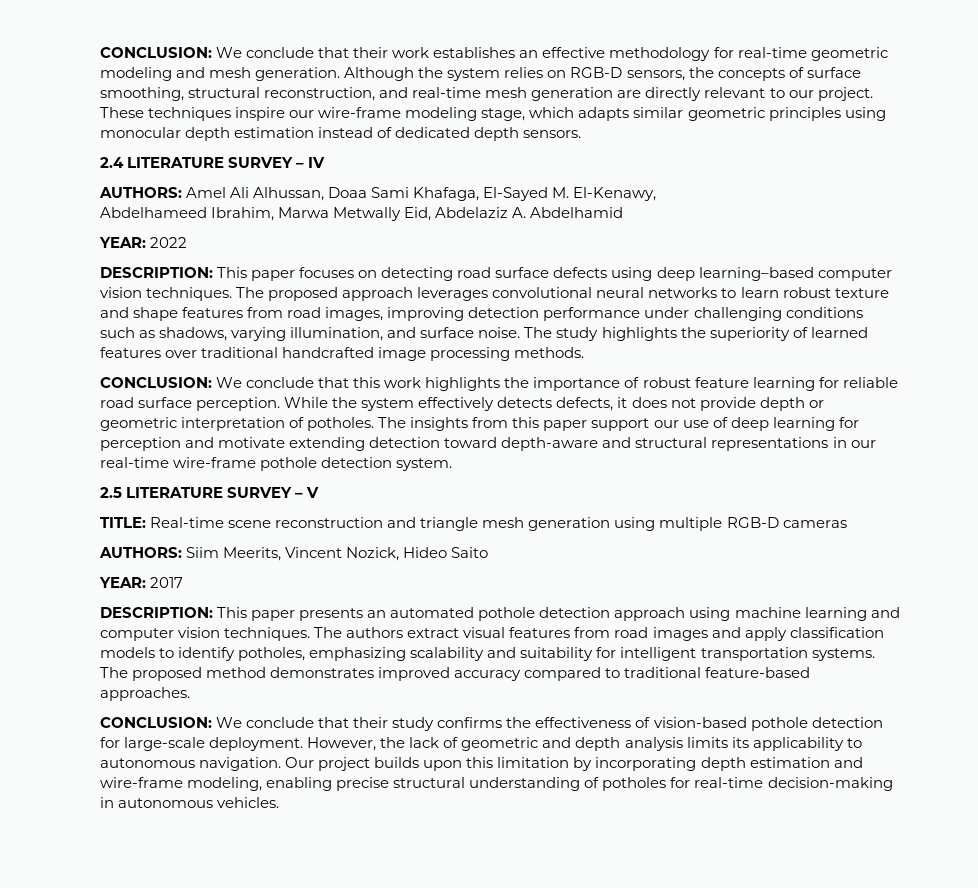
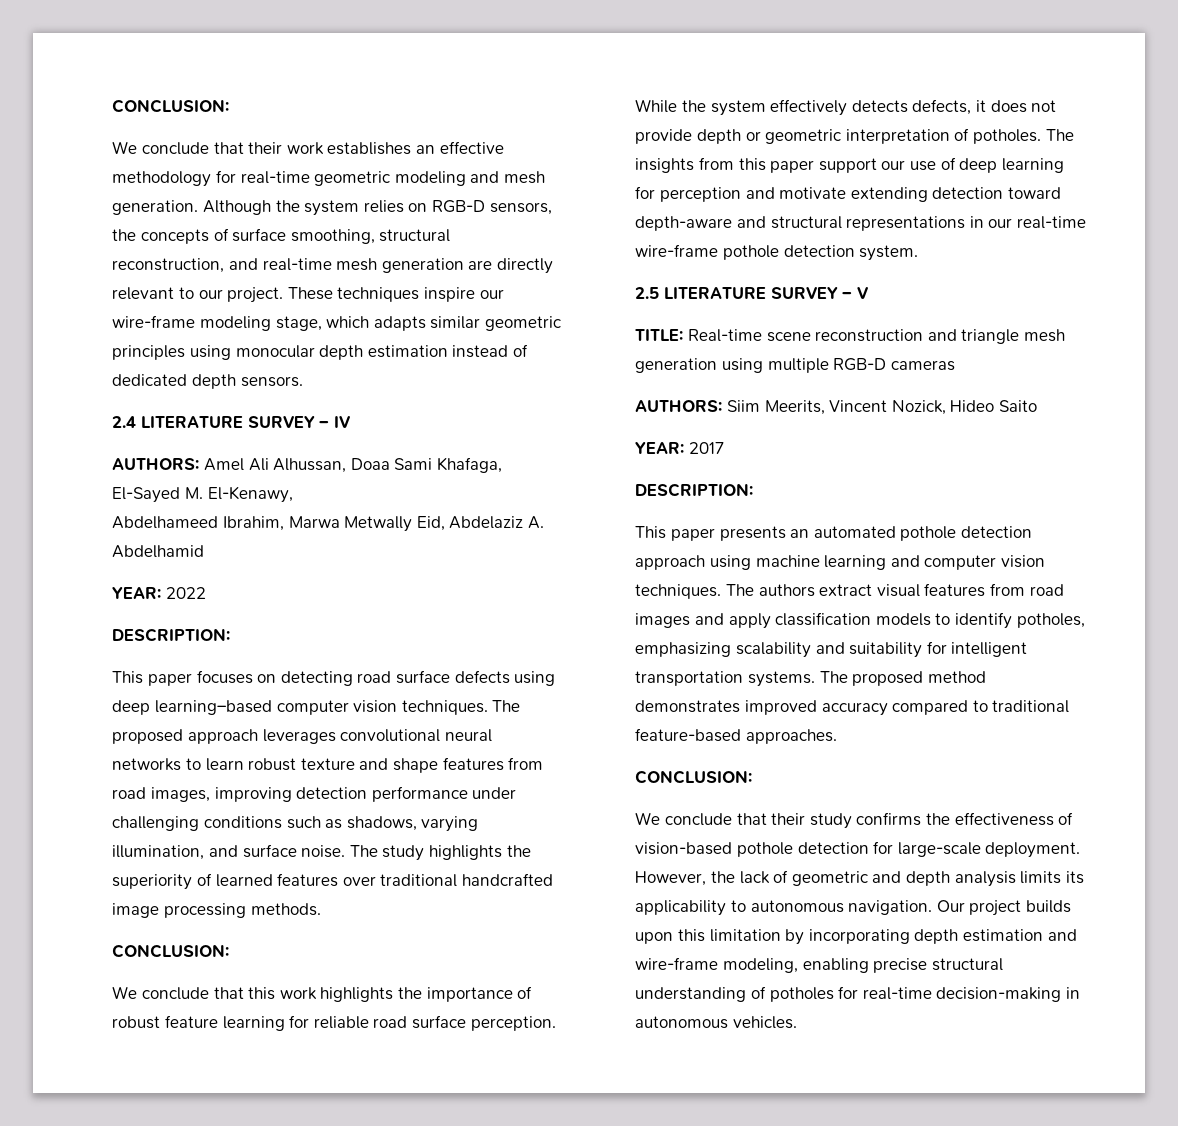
[99,47,212,58] CONCLUSION: -> [112,99,230,113] CONCLUSION: //
(213, 272) none -> (231, 635) //
(212, 382) none -> (230, 951) //
(213, 612) none -> (754, 490) //
(212, 722) none -> (753, 777) //

